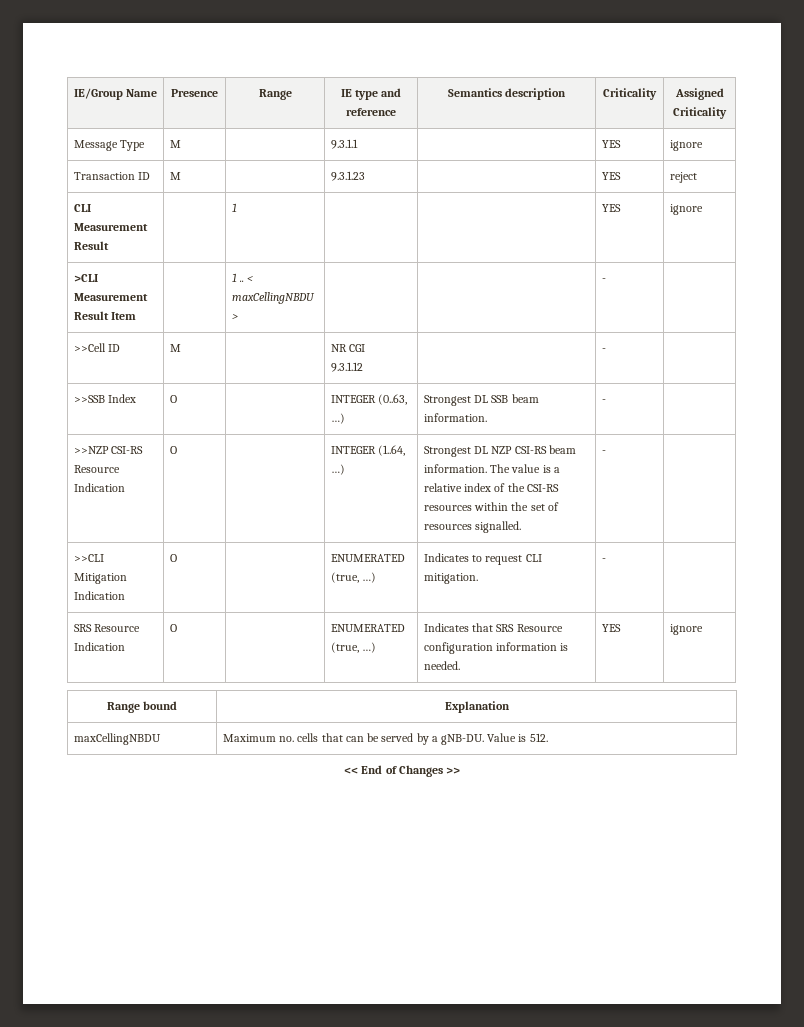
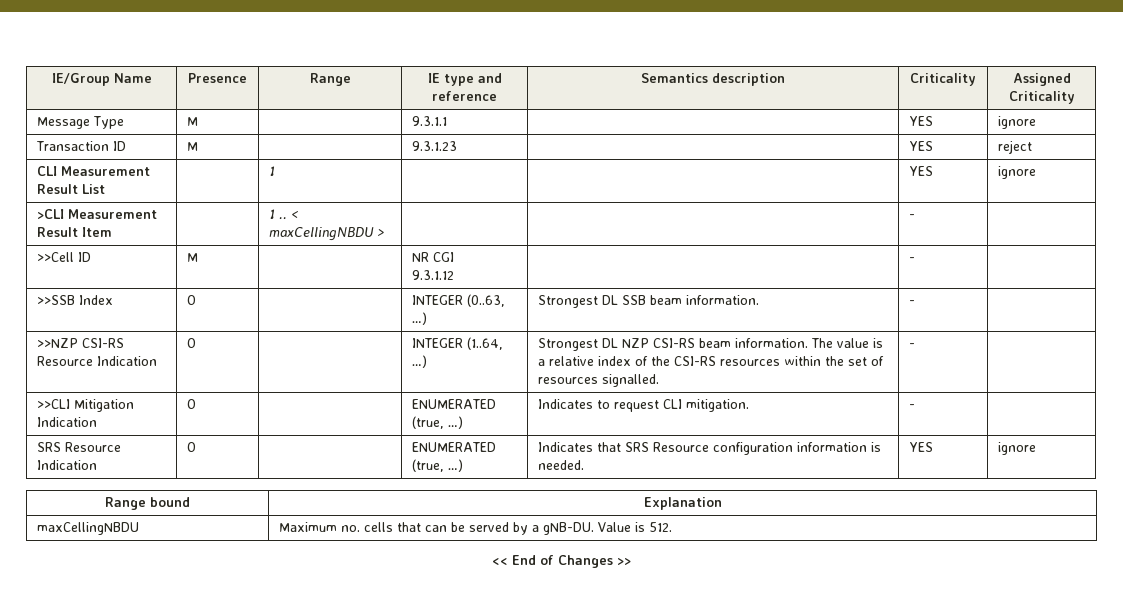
(109, 245) none -> [82,184,106,194] List

